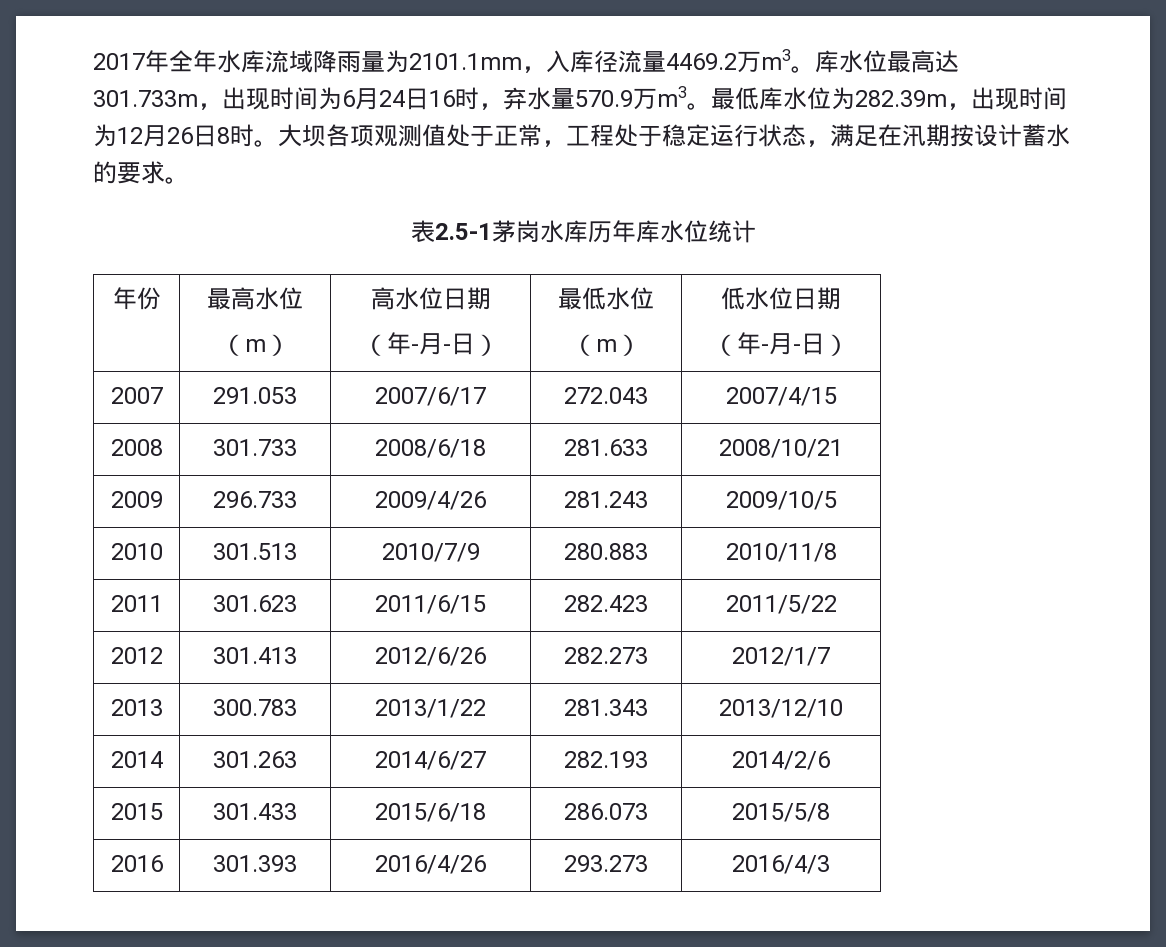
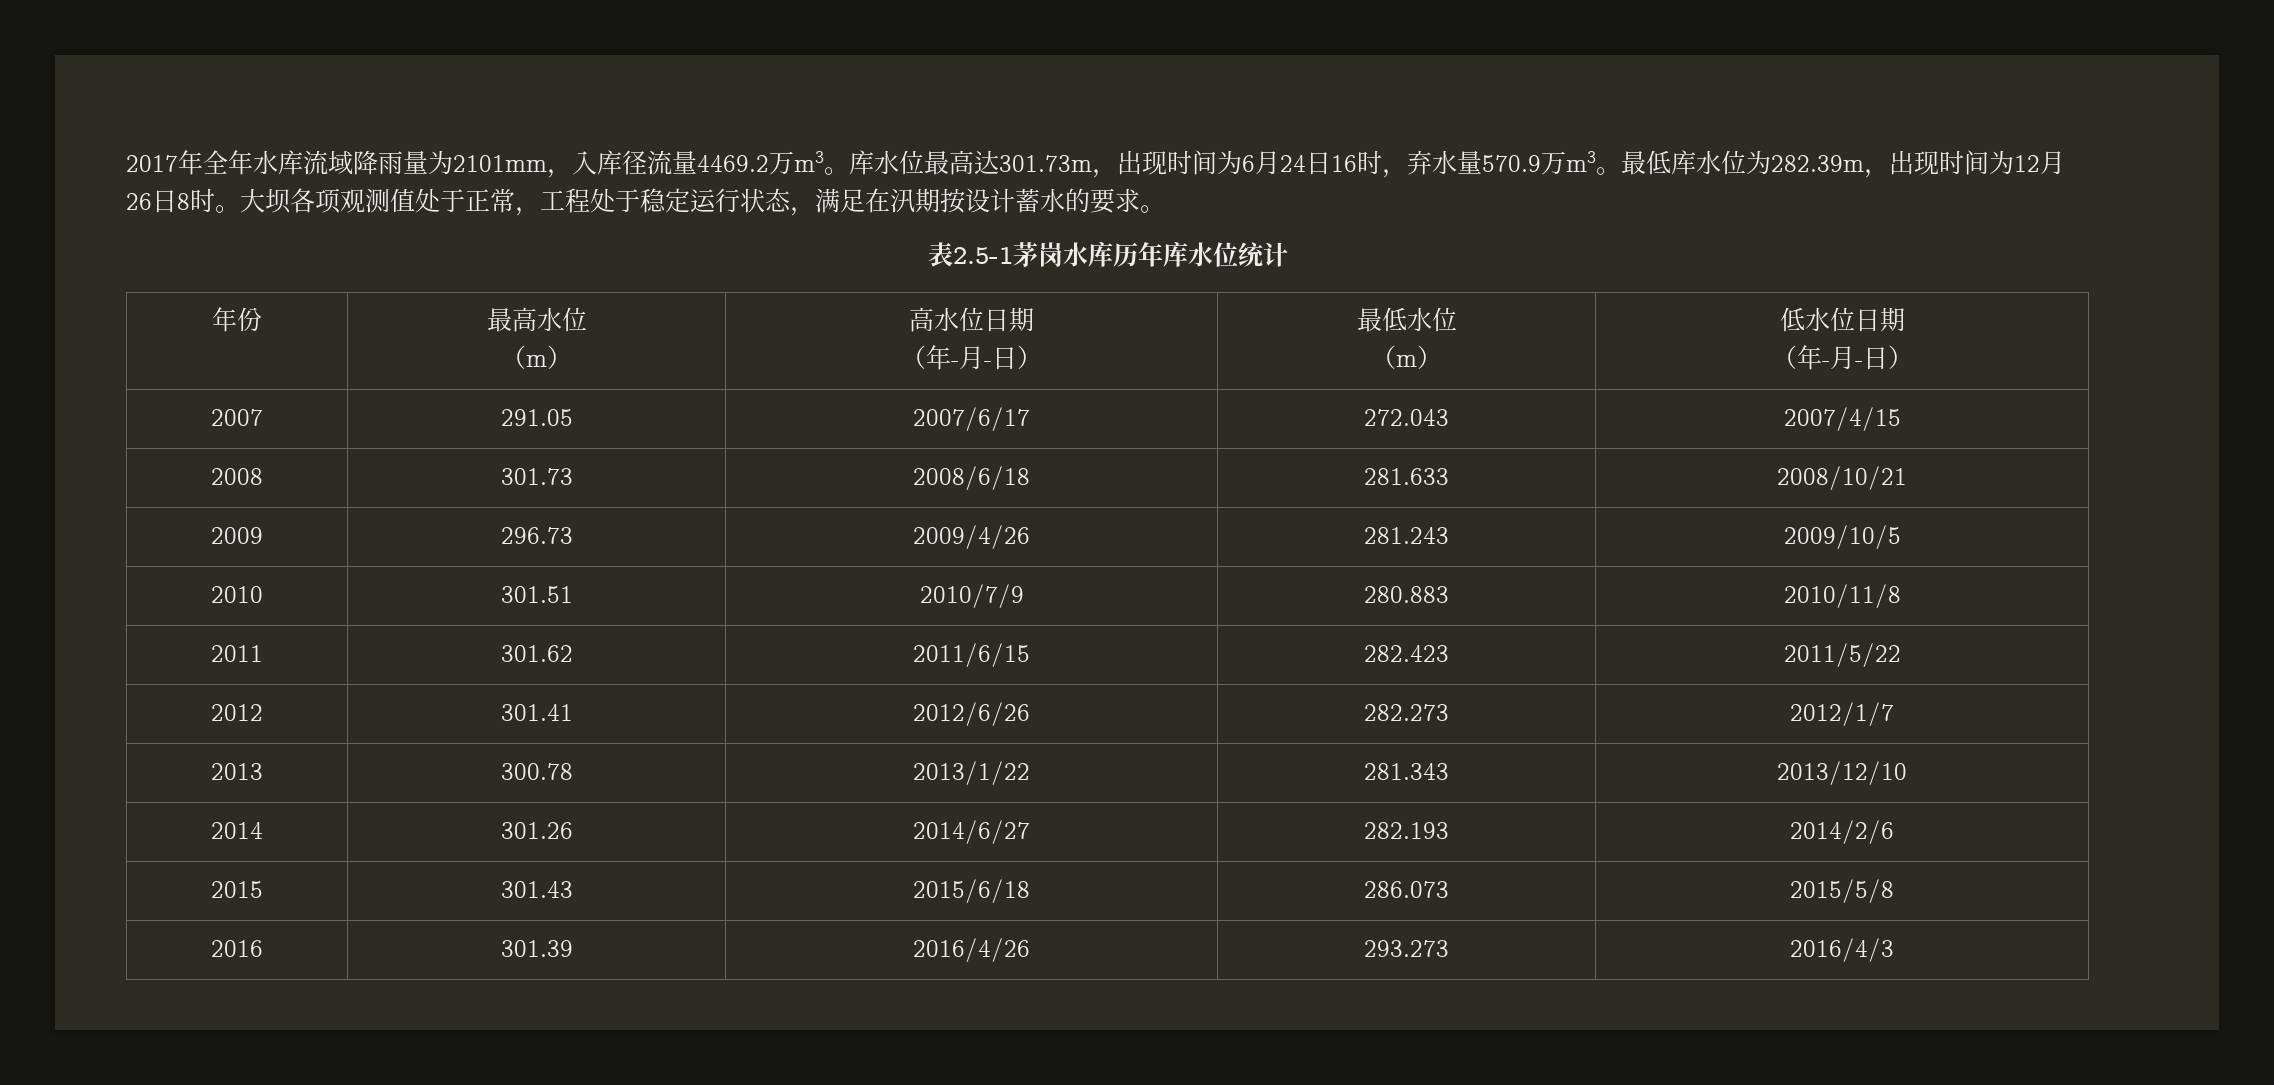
[409,53,522,70] 2101.1mm -> [453,155,547,172] 2101mm
[93,90,198,107] 301.733m -> [999,155,1092,172] 301.73m
[213,387,297,404] 291.053 -> [500,409,573,426] 291.05
[213,439,297,456] 301.733 -> [500,468,573,485] 301.73
[213,491,297,508] 296.733 -> [500,527,573,544] 296.73
[213,543,297,560] 301.513 -> [500,586,573,603] 301.51
[213,595,297,612] 301.623 -> [500,645,573,662] 301.62
[213,647,297,664] 301.413 -> [500,704,573,721] 301.41
[213,699,297,716] 300.783 -> [500,763,573,780] 300.78
[213,751,297,768] 301.263 -> [500,822,573,839] 301.26
[213,803,297,820] 301.433 -> [500,881,573,898] 301.43
[213,855,297,872] 301.393 -> [500,940,573,957] 301.39

